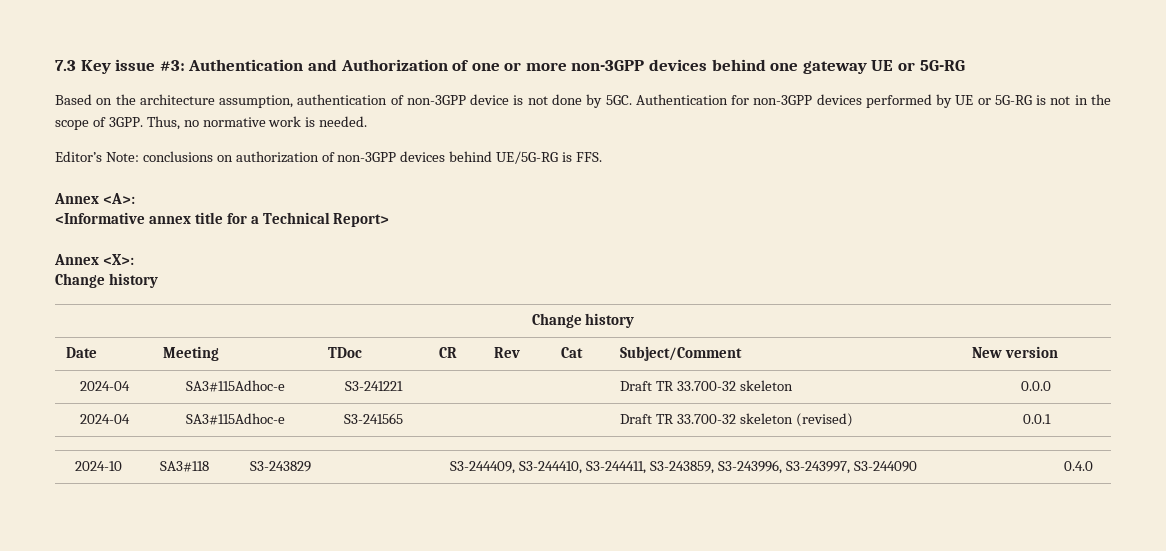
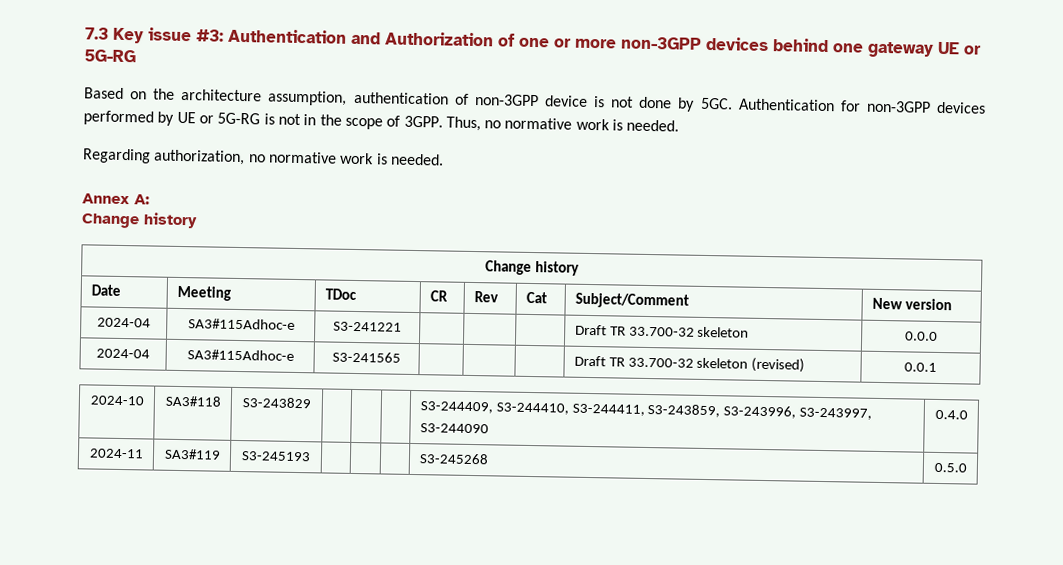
[55,151,603,164] [54,193,135,204] [55,212,390,227] [54,254,134,265] Editor’s Note: conclusions on authorization of non-3GPP devices behind UE/5G-RG is FFS. // Annex <A>: // <Informative annex title for a Technical Report> // Annex <X>: -> [82,148,444,166] [82,193,150,205] Regarding authorization, no normative work is needed. // Annex A:
(1093, 466) none -> [88,448,144,459] [163,448,221,460] [241,451,311,462] [418,453,489,465] [933,462,967,473] // 2024-11 | SA3#119 | S3‑245193 | | | | S3-245268 | 0.5.0

